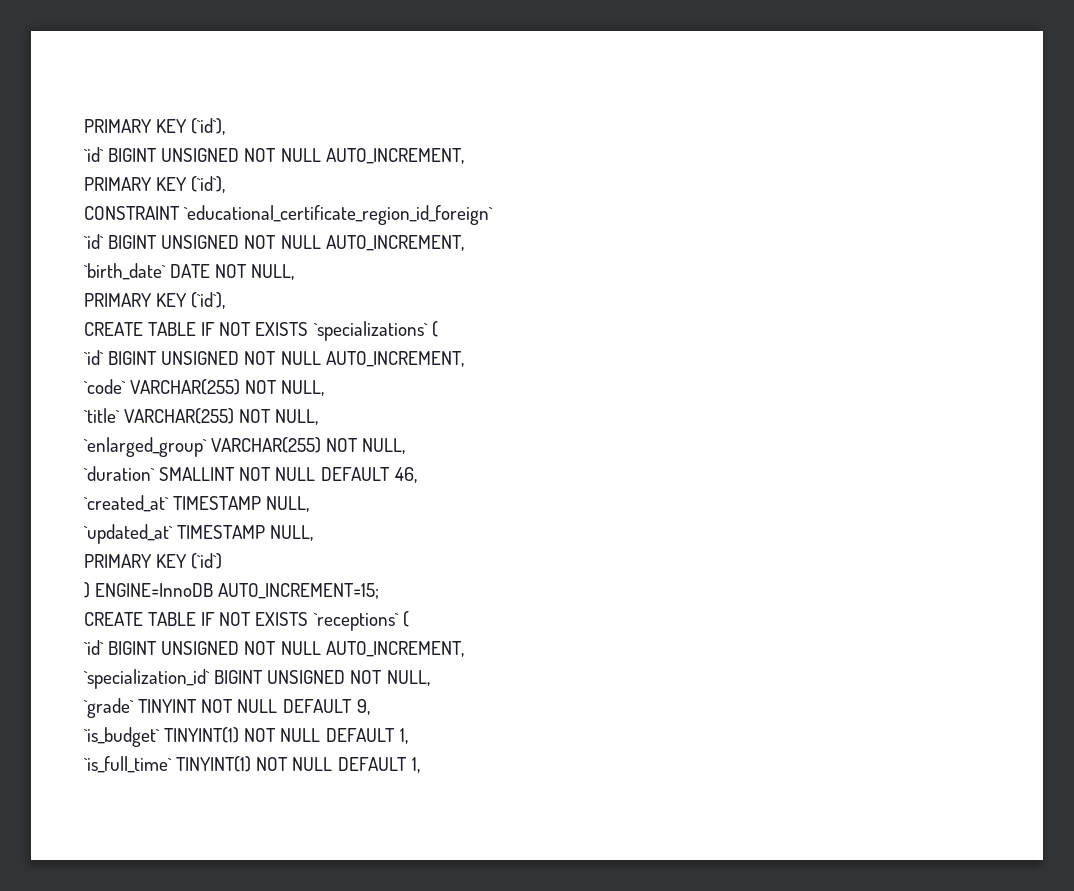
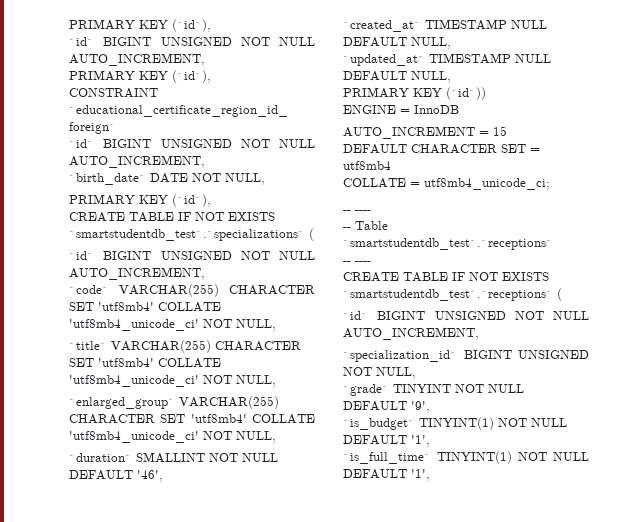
[313,321,428,341] `specializations` -> [69,229,305,241] `smartstudentdb_test`.`specializations`
(241, 387) none -> [229,285,315,295] [69,302,221,312] [69,319,199,331] CHARACTER SET 'utf8mb4' COLLATE 'utf8mb4_unicode_ci'
(235, 416) none -> [215,341,301,351] [69,358,221,368] [69,375,199,387] CHARACTER SET 'utf8mb4' COLLATE 'utf8mb4_unicode_ci'
(322, 445) none -> [69,414,315,424] [69,431,199,443] CHARACTER SET 'utf8mb4' COLLATE 'utf8mb4_unicode_ci'
[394,467,417,483] 46, -> [137,470,163,482] '46',
(262, 503) none -> [511,20,547,29] [343,37,407,47] NULL DEFAULT
[270,525,314,541] [84,553,223,569] [84,582,380,599] [84,612,399,631] NULL, // PRIMARY KEY (`id`) // ) ENGINE=InnoDB AUTO_INCREMENT=15; // CREATE TABLE IF NOT EXISTS `receptions` -> [515,54,551,63] [343,71,451,83] [343,87,486,100] [343,105,459,114] [343,126,507,139] [343,144,540,154] [343,161,391,170] [343,178,550,190] [343,210,371,213] [343,221,388,230] [343,238,553,250] [343,261,371,264] [343,272,549,282] [343,289,553,301] NULL DEFAULT NULL, // PRIMARY KEY (`id`)) // ENGINE = InnoDB // AUTO_INCREMENT = 15 // DEFAULT CHARACTER SET = utf8mb4 // COLLATE = utf8mb4_unicode_ci; // -- ---- // -- Table `smartstudentdb_test`.`receptions` // -- ---- // CREATE TABLE IF NOT EXISTS `smartstudentdb_test`.`receptions`
[356,699,370,715] 9, -> [411,401,430,413] '9',
[399,728,408,744] 1, -> [411,435,430,447] '1',
[411,757,420,773] 1, -> [411,469,430,481] '1',

